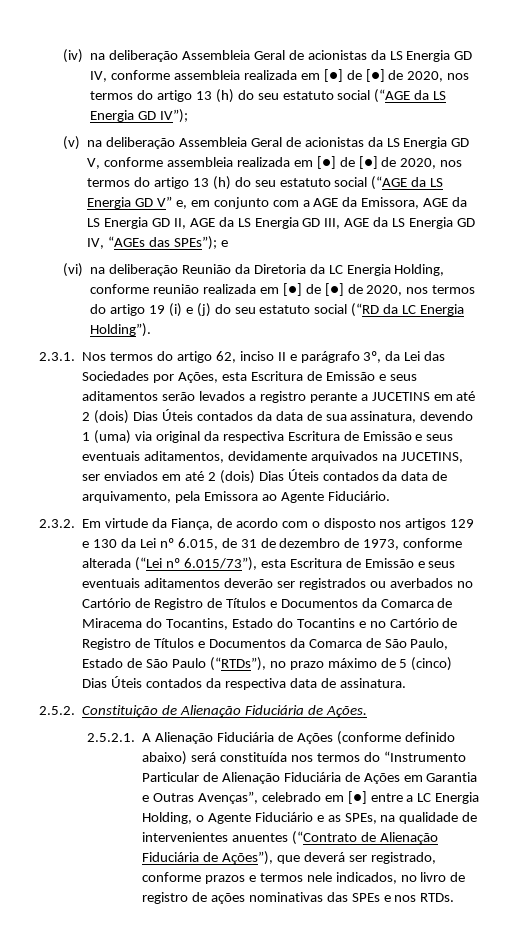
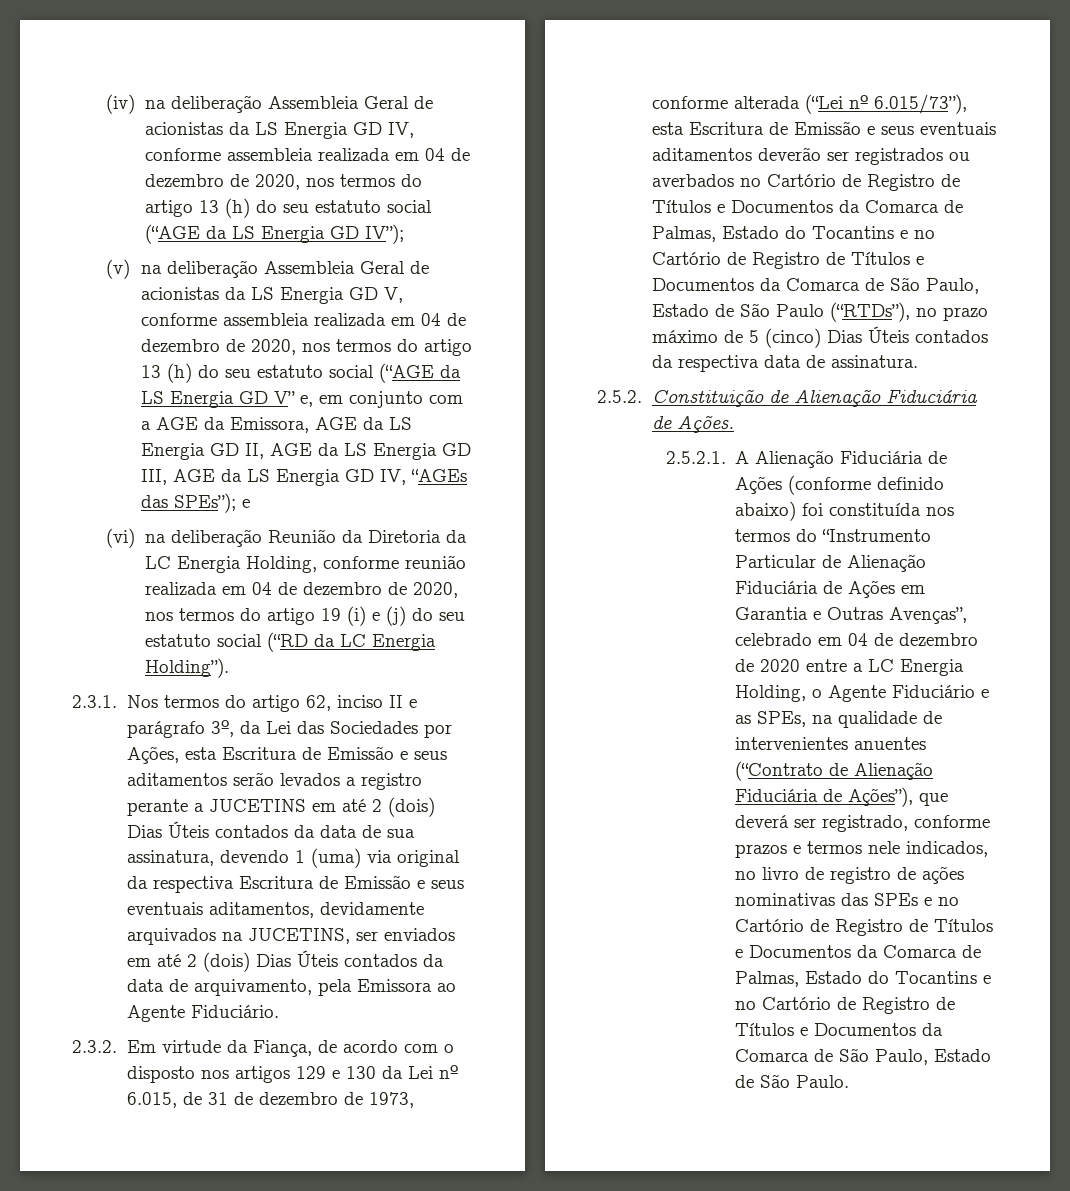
[323,69,385,82] [●] de [●] -> [424,148,470,161] [144,174,224,187] 04 de dezembro
[316,156,378,169] [●] de [●] -> [420,313,466,326] [140,339,220,352] 04 de dezembro
[282,283,344,296] [●] de [●] -> [251,582,382,595] 04 de dezembro
[82,618,229,630] Miracema do Tocantins, -> [651,226,716,242] Palmas,
[190,752,216,762] será -> [802,503,824,516] foi
[347,791,367,804] [●] -> [848,633,979,646] [735,659,801,672] 04 de dezembro de 2020
[394,893,455,902] nos RTDs. -> [938,897,960,906] [735,919,994,936] [735,945,982,958] [735,971,992,987] [735,997,956,1014] [735,1023,944,1036] [735,1048,992,1065] [735,1074,850,1088] no Cartório de Registro de Títulos e Documentos da Comarca de Palmas, Estado do Tocantins e no Cartório de Registro de Títulos e Documentos da Comarca de São Paulo, Estado de São Paulo.

